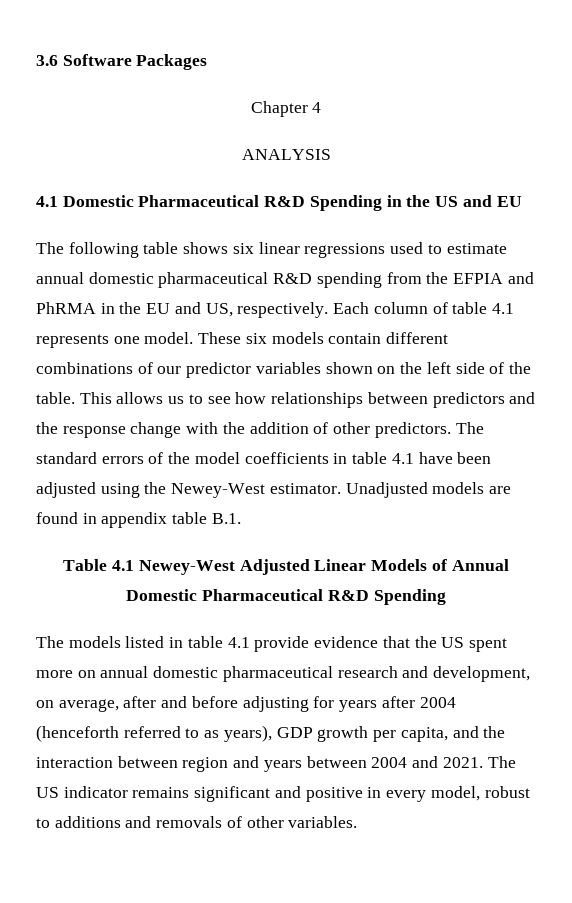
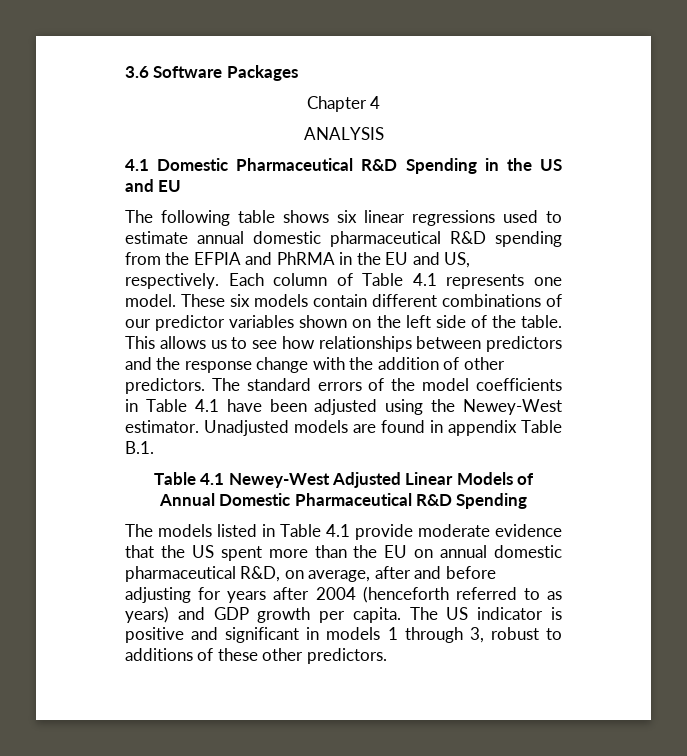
[452,302,488,314] table -> [362,273,404,286] Table
[352,452,388,464] table -> [145,399,187,412] Table
[172,512,208,524] table -> [521,420,562,433] Table
[187,636,223,648] table -> [280,524,321,537] Table
(310, 644) none -> [418,524,490,537] moderate
(73, 674) none -> [314,545,408,558] than the EU
[337,666,531,682] research and development, -> [240,566,281,582] R&D,
[223,725,272,742] years), -> [125,606,205,623] years) and
[400,726,506,742] [36,756,516,772] [36,786,530,802] [36,816,358,828] capita, and the interaction between region and years between 2004 and 2021. The US indicator remains significant and positive in every model, robust to additions and removals of other variables. -> [352,607,562,623] [125,627,562,643] [125,648,387,664] capita. The US indicator is positive and significant in models 1 through 3, robust to additions of these other predictors.

